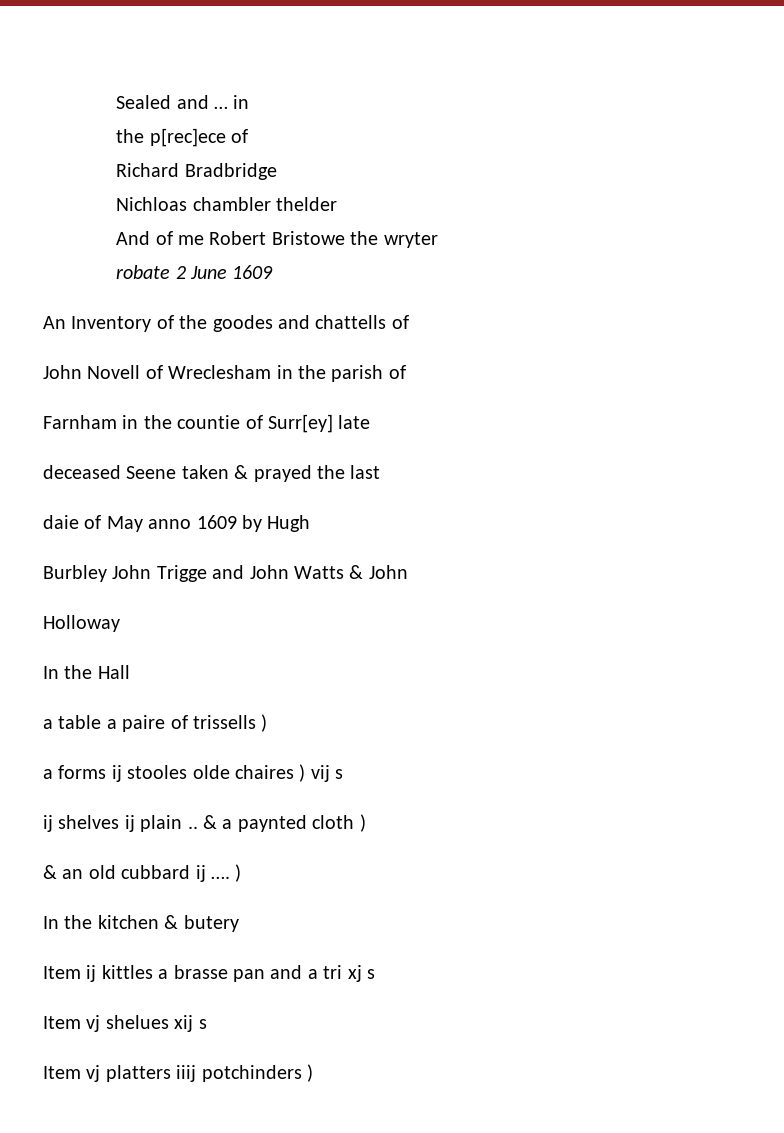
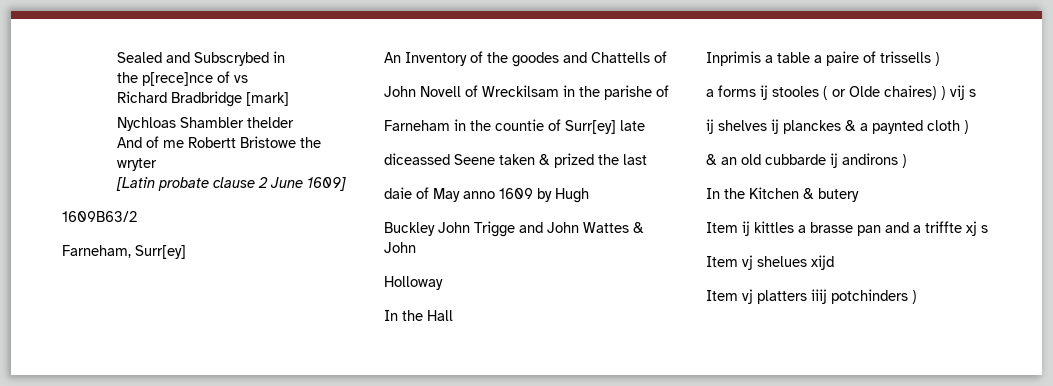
[214,106,229,109] … -> [193,52,269,66] Subscrybed
[149,128,249,147] p[rec]ece of -> [141,71,248,86] p[rece]nce of vs
[116,197,271,211] // Nichloas chambler -> [245,92,289,106] [116,117,244,131] [mark] // Nychloas Shambler
[209,231,267,245] Robert -> [187,137,236,148] Robertt
[116,265,274,279] robate 2 June 1609 -> [115,177,346,191] [62,211,137,222] [62,245,186,259] [Latin probate clause 2 June 1609] // 1609B63/2 // Farneham, Surr[ey]
[315,315,387,329] chattells -> [591,52,650,63] Chattells
[168,365,406,382] [43,415,117,429] Wreclesham in the parish of // Farnham -> [482,85,669,100] [384,120,450,131] Wreckilsam in the parishe of // Farneham
[43,465,121,479] deceased -> [384,153,450,165] diceassed
[253,465,312,482] prayed -> [554,153,594,168] prized
[43,565,107,582] Burbley -> [384,222,435,236] Buckley
[294,566,344,579] Watts -> [583,222,629,233] Wattes
(130, 672) none -> [706,51,761,66] Inprimis
[192,765,294,779] olde chaires -> [823,85,937,100] ( or Olde chaires)
[140,815,198,832] plain .. -> [783,120,841,134] planckes
[121,865,230,882] cubbard ij …. -> [765,153,898,168] cubbarde ij andirons
[97,915,159,929] kitchen -> [749,187,799,199] Kitchen
[323,965,343,979] tri -> [925,221,962,233] triffte
[174,1015,207,1032] xij s -> [811,255,834,270] xijd

